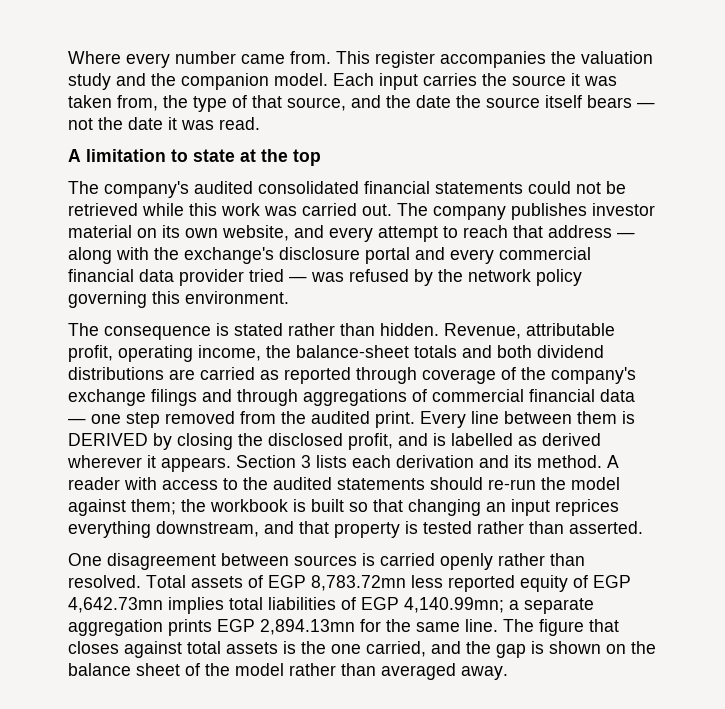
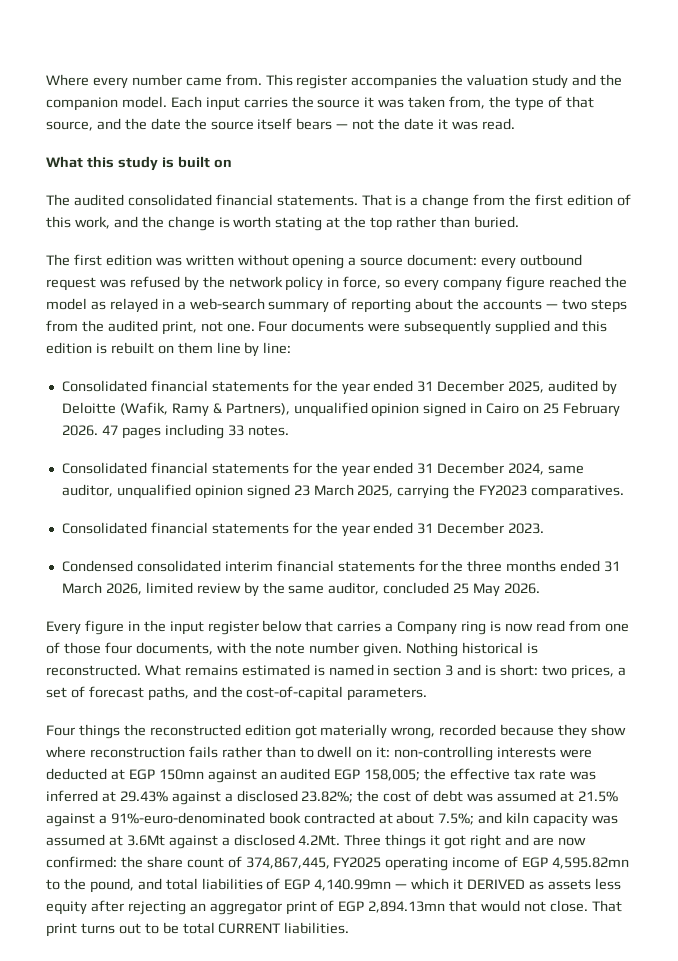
[68,149,321,166] [68,181,626,198] [68,203,655,220] [68,225,635,242] [68,247,591,264] [68,269,307,286] A limitation to state at the top // The company's audited consolidated financial statements could not be retrieved while this work was carried out. The company publishes investor material on its own website, and every attempt to reach that address — along with the exchange's disclosure portal and every commercial financial data provider tried — -> [46,156,232,171] [46,194,631,209] [46,216,519,231] [46,254,583,269] [46,277,96,291] What this study is built on // The audited consolidated financial statements. That is a change from the first edition of this work, and the change is worth stating at the top rather than buried. // The first edition was written without opening a source document: every outbound request
[68,291,289,308] [68,323,615,340] [68,345,604,362] [68,367,636,384] [68,389,635,406] [68,411,635,428] [68,433,601,450] [67,455,619,472] [68,477,620,490] [68,499,619,516] [68,521,643,538] [68,553,585,570] [68,575,631,592] [68,597,594,614] [68,619,619,636] [68,641,656,658] [68,663,508,680] governing this environment. // The consequence is stated rather than hidden. Revenue, attributable profit, operating income, the balance-sheet totals and both dividend distributions are carried as reported through coverage of the company's exchange filings and through aggregations of commercial financial data — one step removed from the audited print. Every line between them is DERIVED by closing the disclosed profit, and is labelled as derived wherever it appears. Section 3 lists each derivation and its method. A reader with access to the audited statements should re-run the model against them; the workbook is built so that changing an input reprices everything downstream, and that property is tested rather than asserted. // One disagreement between sources is carried openly rather than resolved. Total assets of EGP 8,783.72mn less reported equity of EGP 4,642.73mn implies total liabilities of EGP 4,140.99mn; a separate aggregation prints EGP 2,894.13mn for the same line. The figure that closes against total assets is the one carried, and the gap is shown on the balance sheet of the model rather than averaged away. -> [327,276,627,291] [46,298,627,313] [46,320,607,335] [46,342,292,357] [61,380,618,395] [61,402,620,417] [61,424,289,439] [61,462,585,477] [61,484,625,499] [61,522,545,537] [61,560,621,572] [61,582,541,597] [46,620,629,635] [46,642,539,657] [46,664,626,679] [46,686,428,701] [46,724,627,739] [46,746,593,761] [46,768,596,783] [46,790,618,805] [46,812,619,827] [46,834,586,849] [46,856,630,871] [46,878,621,893] [46,900,622,915] [46,922,350,937] in force, so every company figure reached the model as relayed in a web-search summary of reporting about the accounts — two steps from the audited print, not one. Four documents were subsequently supplied and this edition is rebuilt on them line by line: // Consolidated financial statements for the year ended 31 December 2025, audited by Deloitte (Wafik, Ramy & Partners), unqualified opinion signed in Cairo on 25 February 2026. 47 pages including 33 notes. // Consolidated financial statements for the year ended 31 December 2024, same auditor, unqualified opinion signed 23 March 2025, carrying the FY2023 comparatives. // Consolidated financial statements for the year ended 31 December 2023. // Condensed consolidated interim financial statements for the three months ended 31 March 2026, limited review by the same auditor, concluded 25 May 2026. // Every figure in the input register below that carries a Company ring is now read from one of those four documents, with the note number given. Nothing historical is reconstructed. What remains estimated is named in section 3 and is short: two prices, a set of forecast paths, and the cost-of-capital parameters. // Four things the reconstructed edition got materially wrong, recorded because they show where reconstruction fails rather than to dwell on it: non-controlling interests were deducted at EGP 150mn against an audited EGP 158,005; the effective tax rate was inferred at 29.43% against a disclosed 23.82%; the cost of debt was assumed at 21.5% against a 91%-euro-denominated book contracted at about 7.5%; and kiln capacity was assumed at 3.6Mt against a disclosed 4.2Mt. Three things it got right and are now confirmed: the share count of 374,867,445, FY2025 operating income of EGP 4,595.82mn to the pound, and total liabilities of EGP 4,140.99mn — which it DERIVED as assets less equity after rejecting an aggregator print of EGP 2,894.13mn that would not close. That print turns out to be total CURRENT liabilities.

